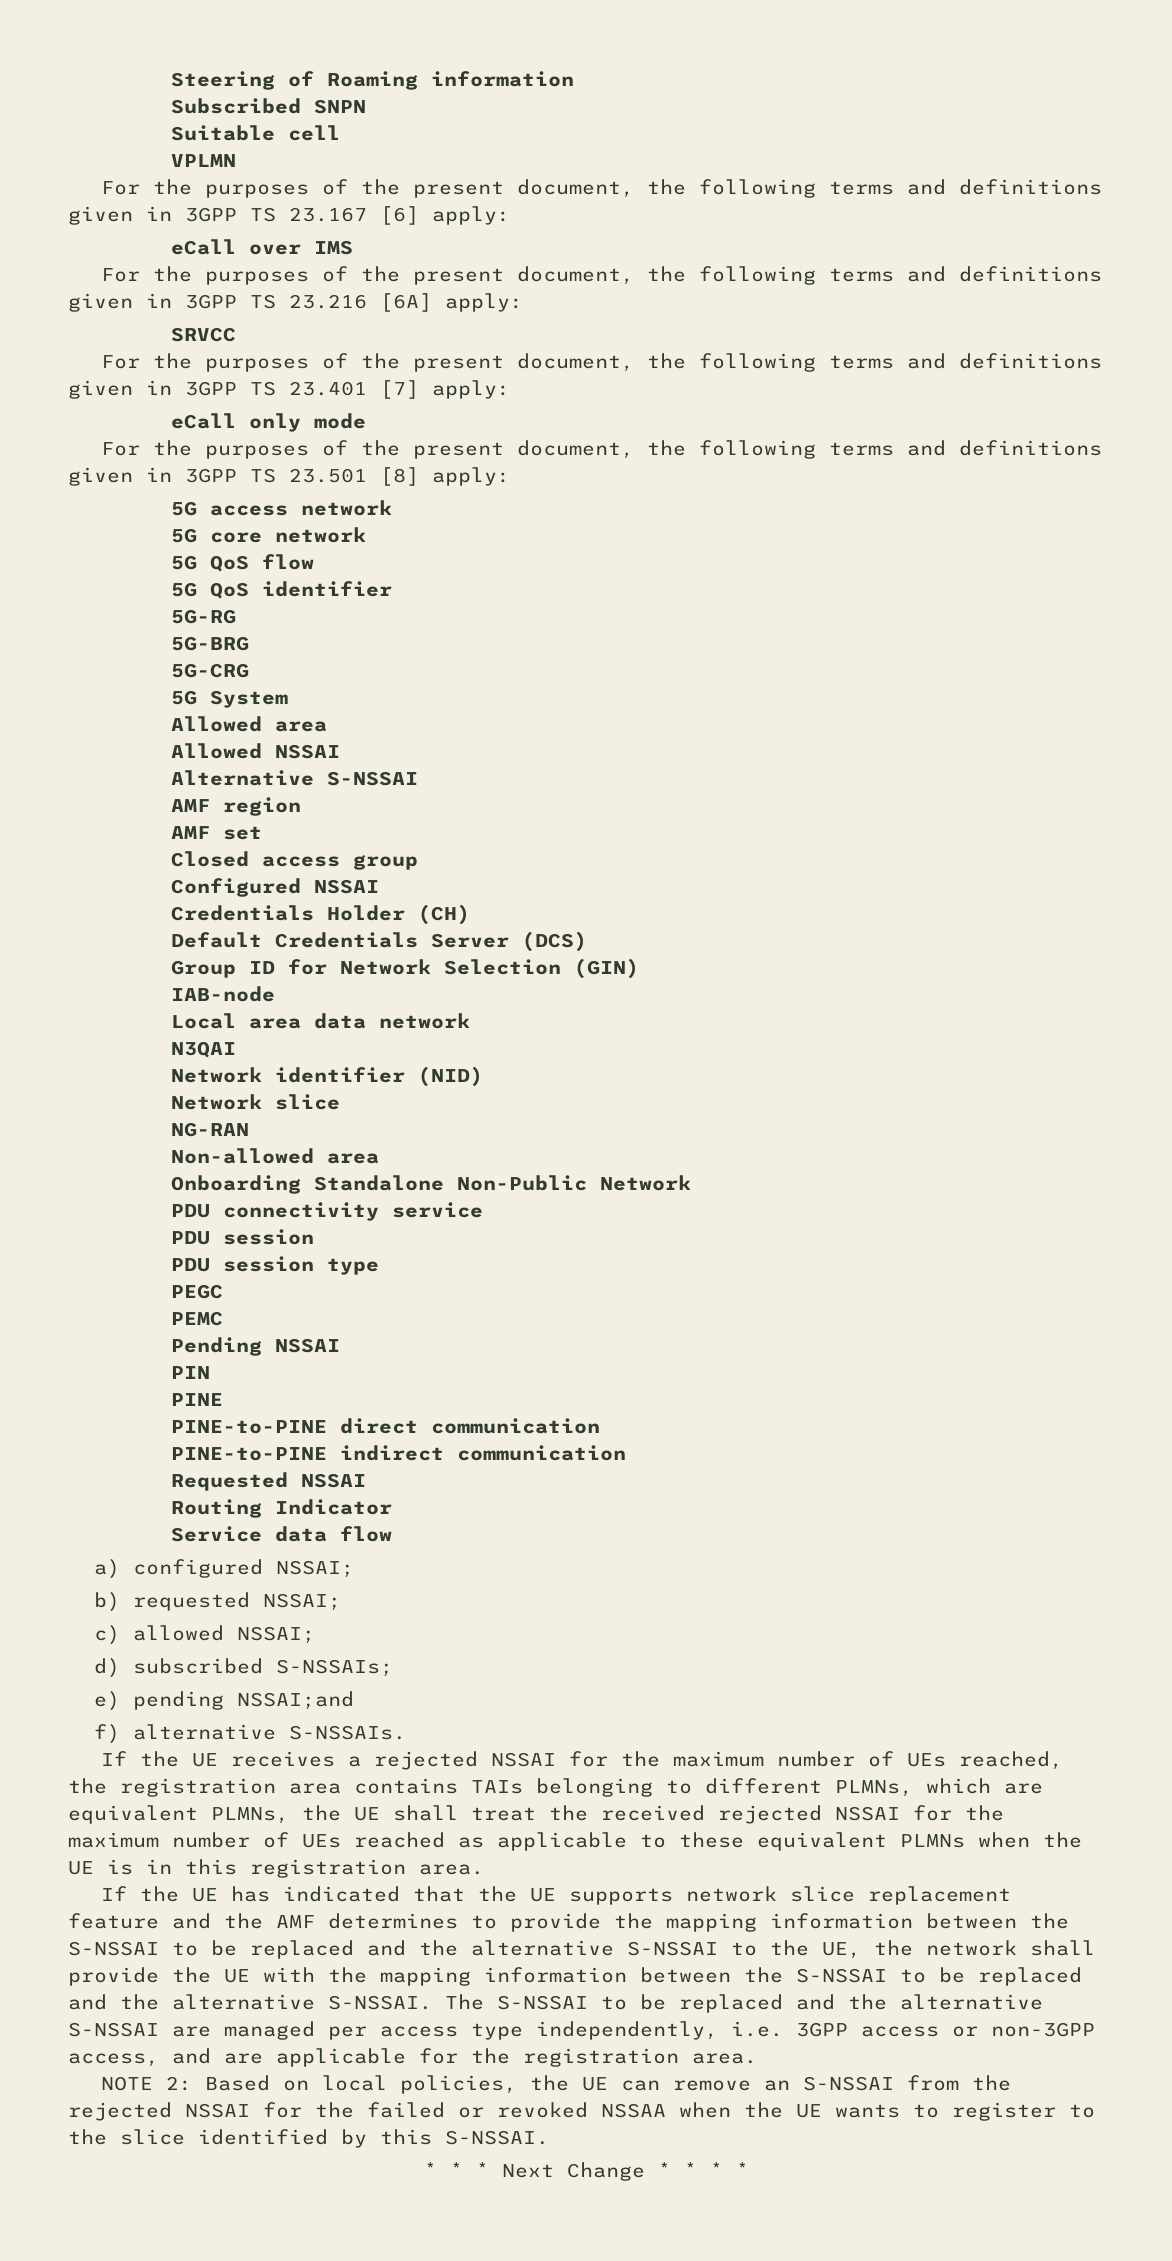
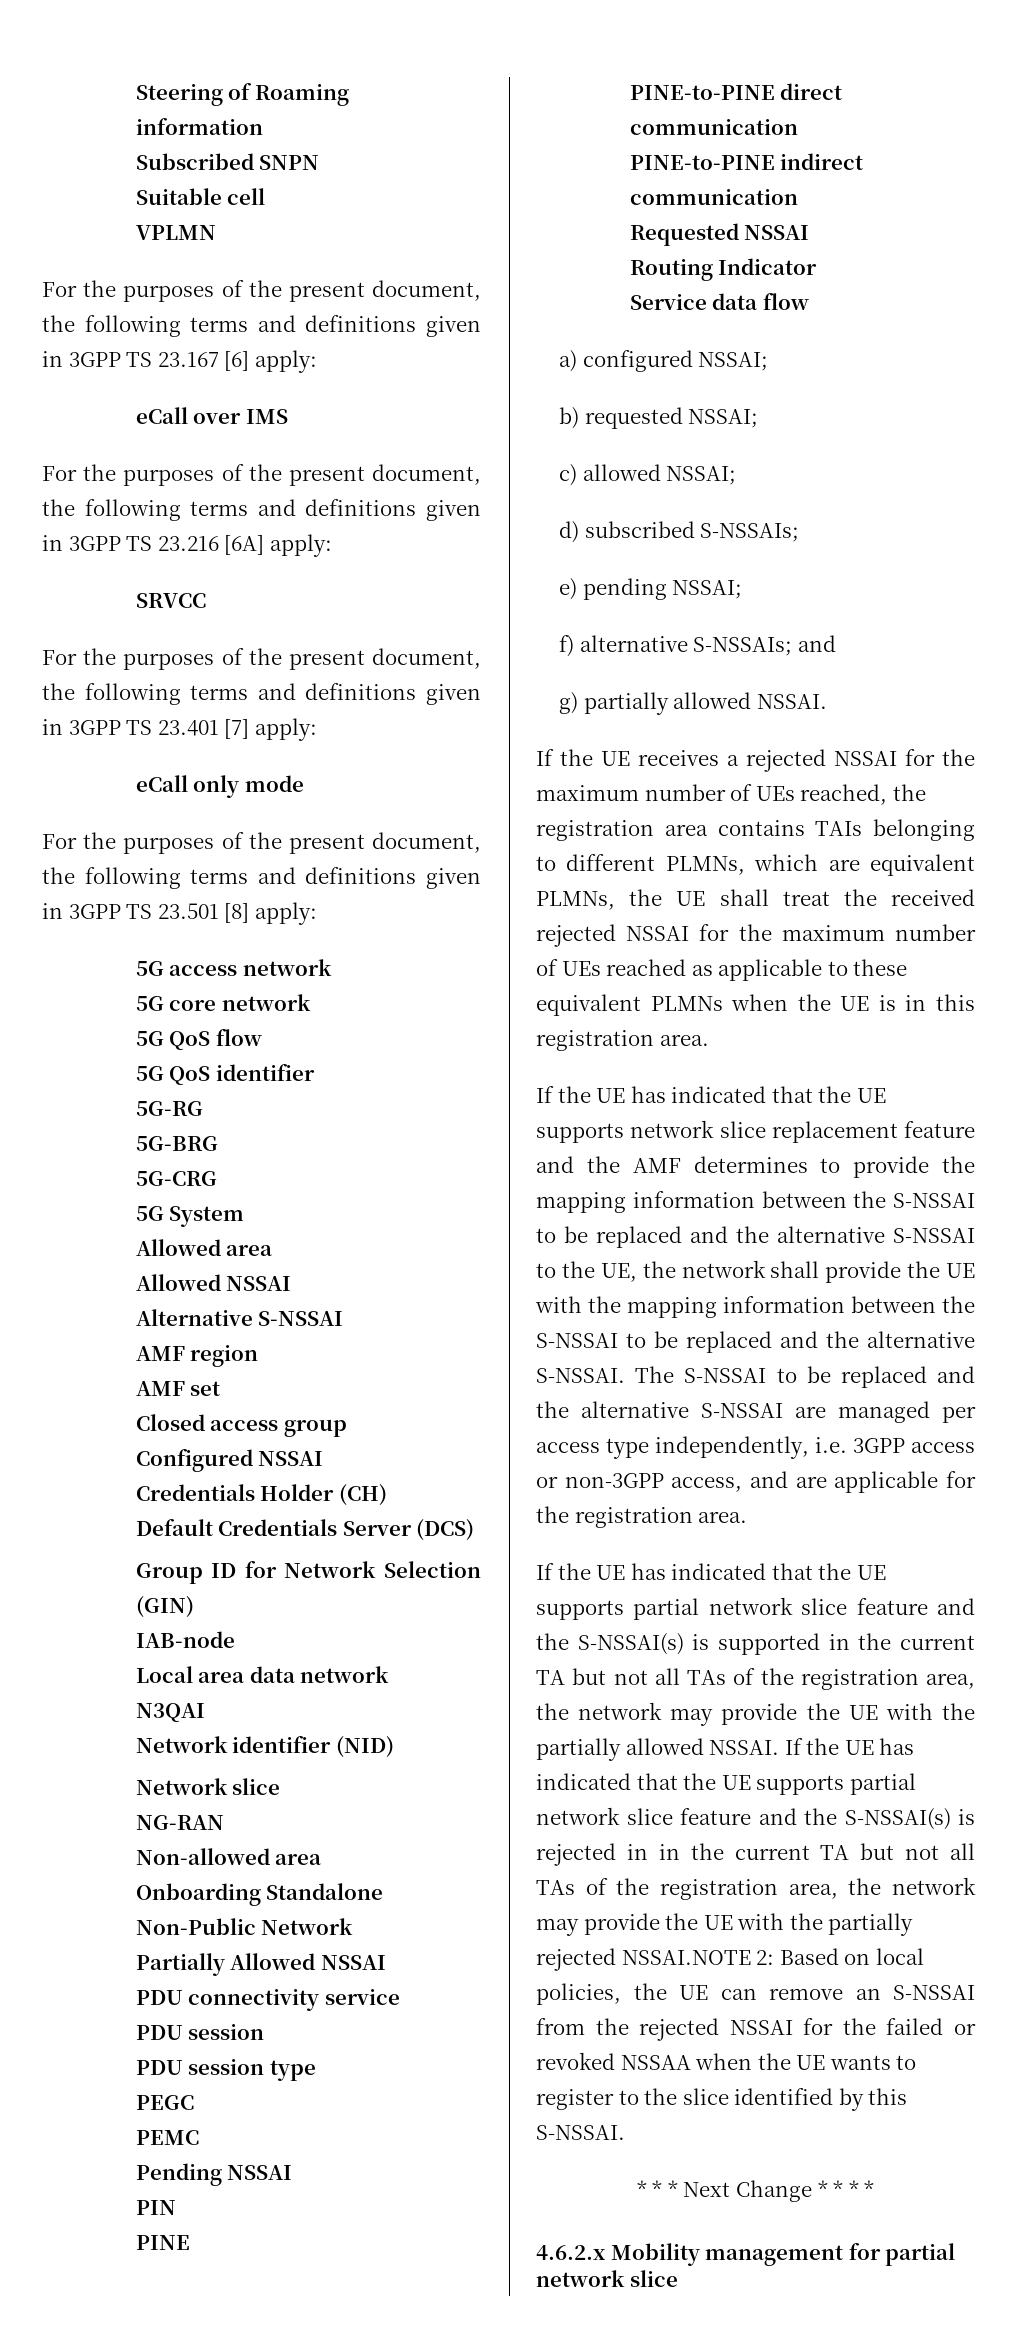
(691, 1183) none -> [135,1953,386,1976] // Partially Allowed NSSAI
[236,1691,354,1710] NSSAI;and -> [672,580,743,599] NSSAI;
[288,1725,406,1740] S-NSSAIs. -> [693,635,836,656] [559,692,827,715] S-NSSAIs; and // g) partially allowed NSSAI.
[100,2076,153,2091] NOTE -> [536,1563,886,1580] [536,1597,976,1620] [536,1633,975,1655] [536,1668,975,1690] [536,1702,976,1726] [536,1738,915,1761] [536,1773,916,1795] [536,1807,975,1830] [536,1843,975,1866] [536,1877,976,1900] [536,1913,914,1936] [536,1948,751,1971] If the UE has indicated that the UE supports partial network slice feature and the S-NSSAI(s) is supported in the current TA but not all TAs of the registration area, the network may provide the UE with the partially allowed NSSAI. If the UE has indicated that the UE supports partial network slice feature and the S-NSSAI(s) is rejected in in the current TA but not all TAs of the registration area, the network may provide the UE with the partially rejected NSSAI.NOTE
(749, 2169) none -> [536,2243,956,2266] [536,2270,678,2287] // 4.6.2.x Mobility management for partial network slice

